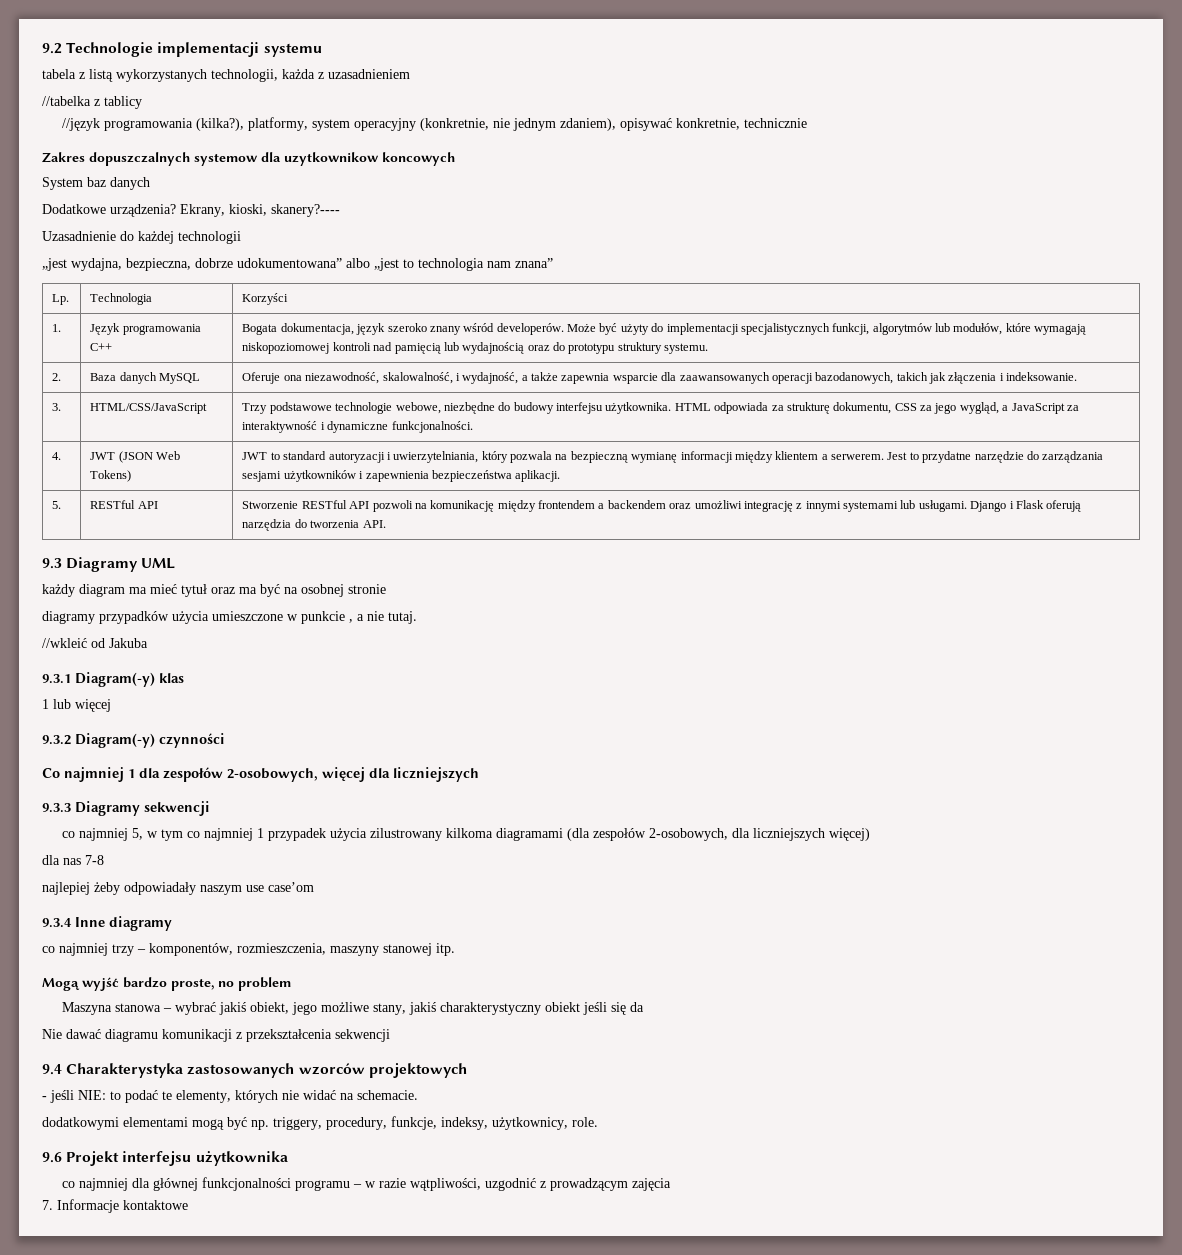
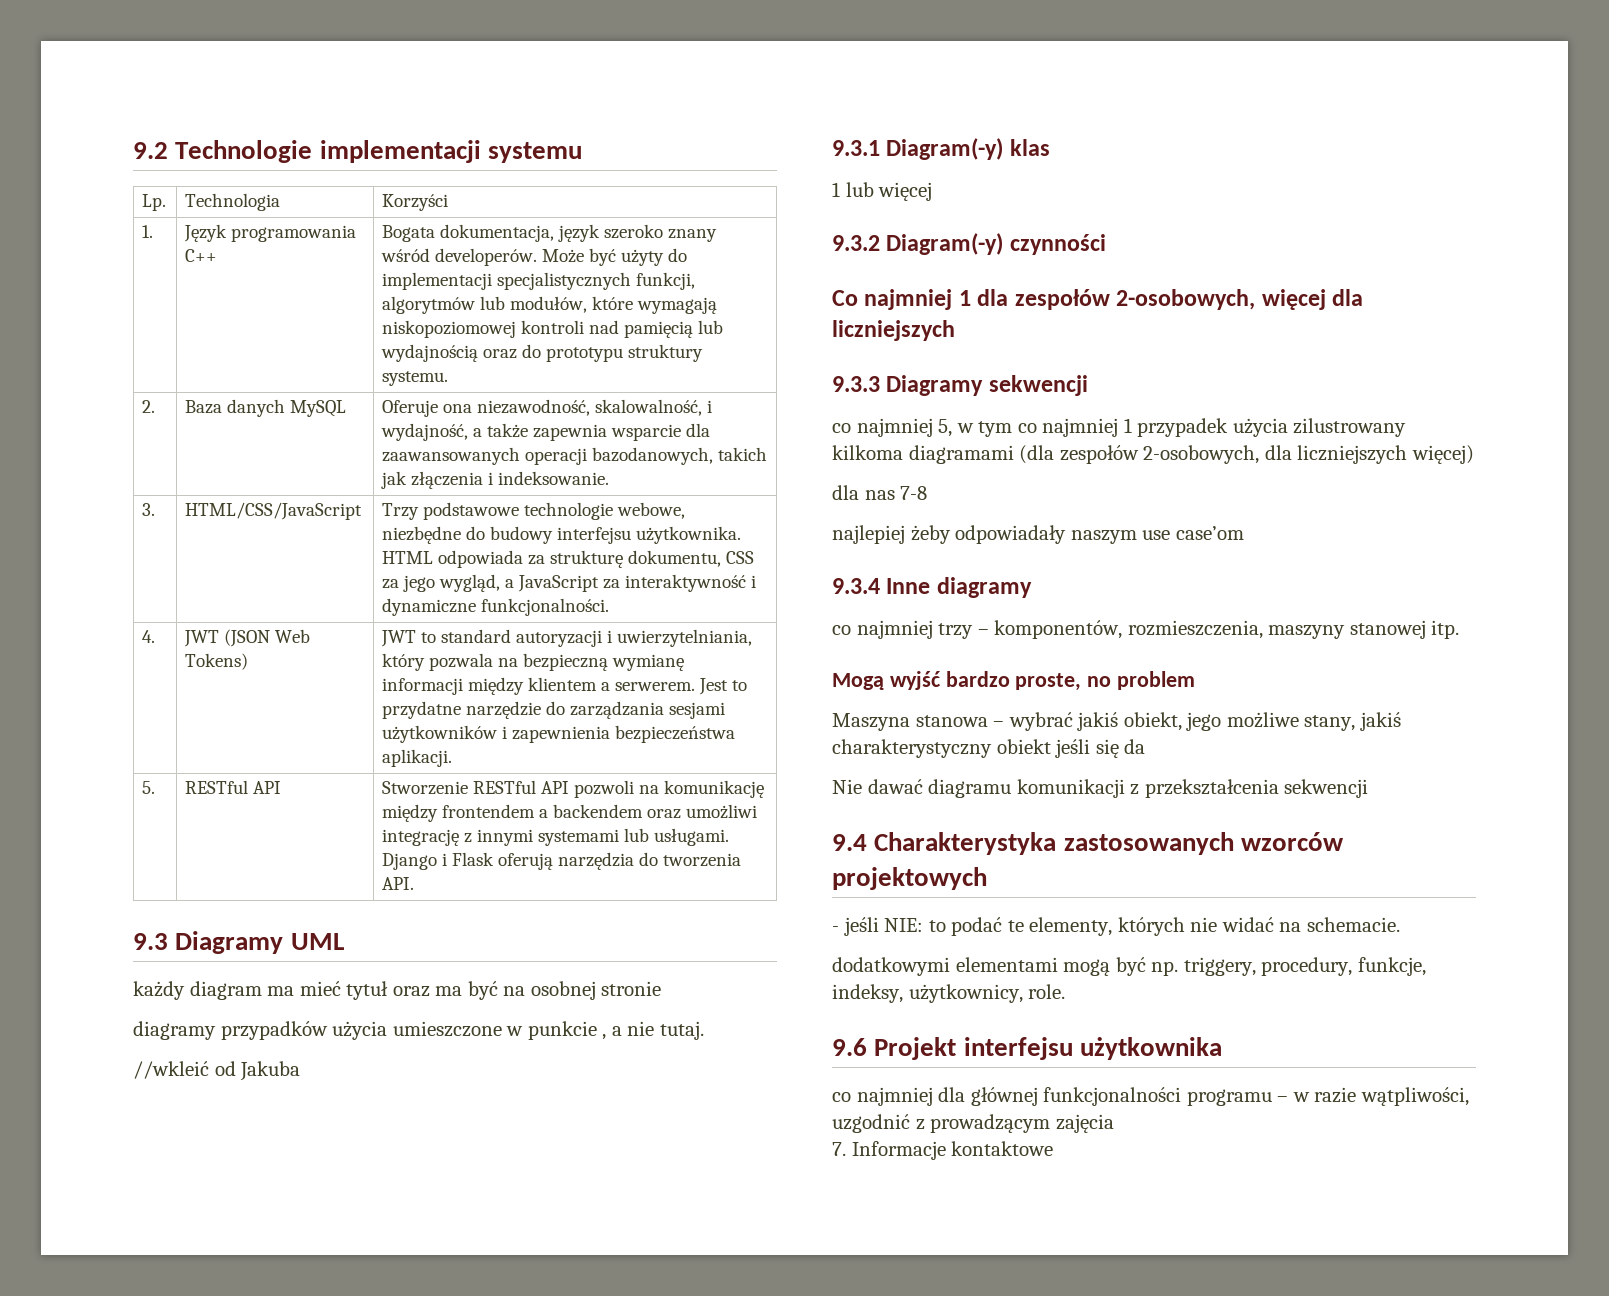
[42,69,410,82] [42,96,142,109] [61,117,807,131] [42,152,455,166] [42,177,150,190] [42,204,340,217] [42,231,241,244] [42,258,553,271] // tabela z listą wykorzystanych technologii, każda z uzasadnieniem // //tabelka z tablicy // //język programowania (kilka?), platformy, system operacyjny (konkretnie, nie jednym zdaniem), opisywać konkretnie, technicznie // Zakres dopuszczalnych systemow dla uzytkownikow koncowych // System baz danych // Dodatkowe urządzenia? Ekrany, kioski, skanery?---- // Uzasadnienie do każdej technologii // „jest wydajna, bezpieczna, dobrze udokumentowana” albo „jest to technologia nam znana” -> (582, 152) none

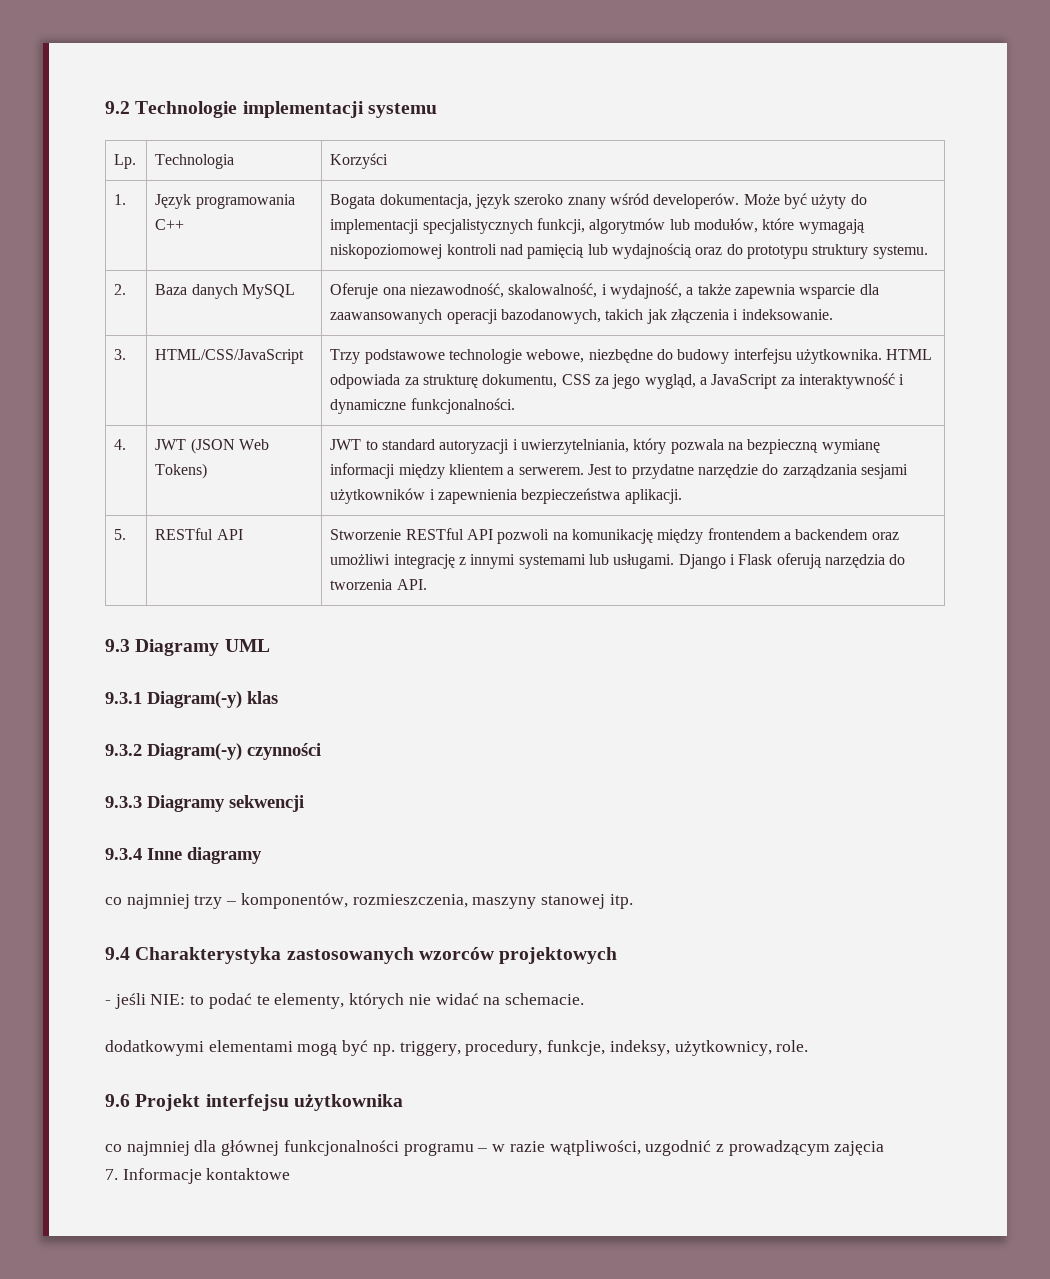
[133,981,662,1000] [133,1021,704,1040] [133,1061,301,1081] // każdy diagram ma mieć tytuł oraz ma być na osobnej stronie // diagramy przypadków użycia umieszczone w punkcie , a nie tutaj. // //wkleić od Jakuba -> (270, 645) none
[832,182,933,201] // 1 lub więcej -> (278, 697) none
[832,289,1364,310] [832,320,955,341] [832,375,1088,396] [832,418,1407,437] [832,445,1474,464] [832,485,928,500] [832,525,1244,544] Co najmniej 1 dla zespołów 2-osobowych, więcej dla liczniejszych // 9.3.3 Diagramy sekwencji // co najmniej 5, w tym co najmniej 1 przypadek użycia zilustrowany kilkoma diagramami (dla zespołów 2-osobowych, dla liczniejszych więcej) // dla nas 7-8 // najlepiej żeby odpowiadały naszym use case’om -> [105,795,304,812] 9.3.3 Diagramy sekwencji
[832,671,1196,691] [832,712,1401,731] [832,739,1146,758] [832,779,1369,798] // Mogą wyjść bardzo proste, no problem // Maszyna stanowa – wybrać jakiś obiekt, jego możliwe stany, jakiś charakterystyczny obiekt jeśli się da // Nie dawać diagramu komunikacji z przekształcenia sekwencji -> (633, 901) none

